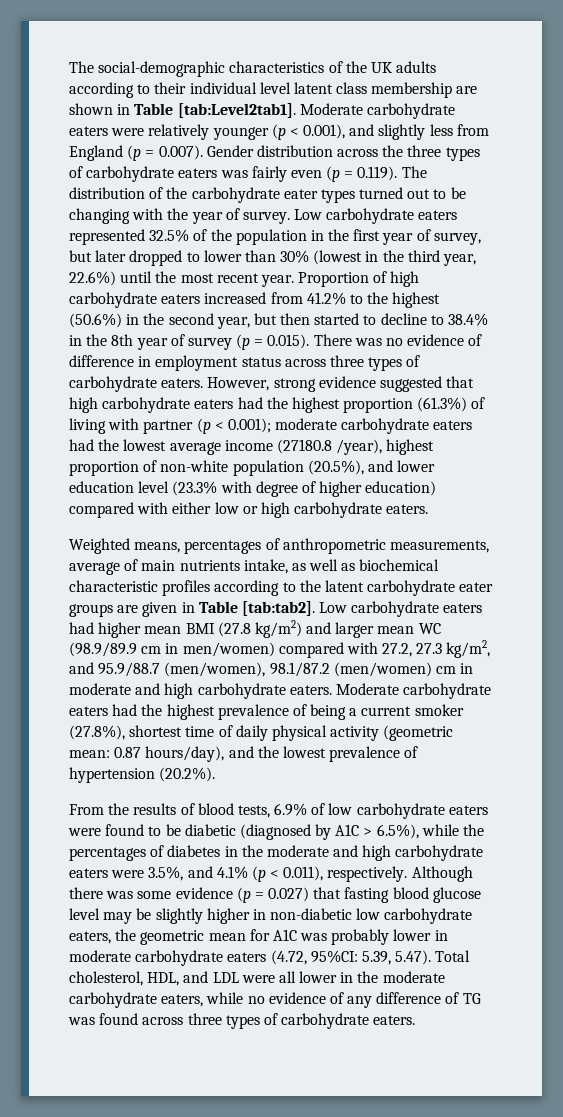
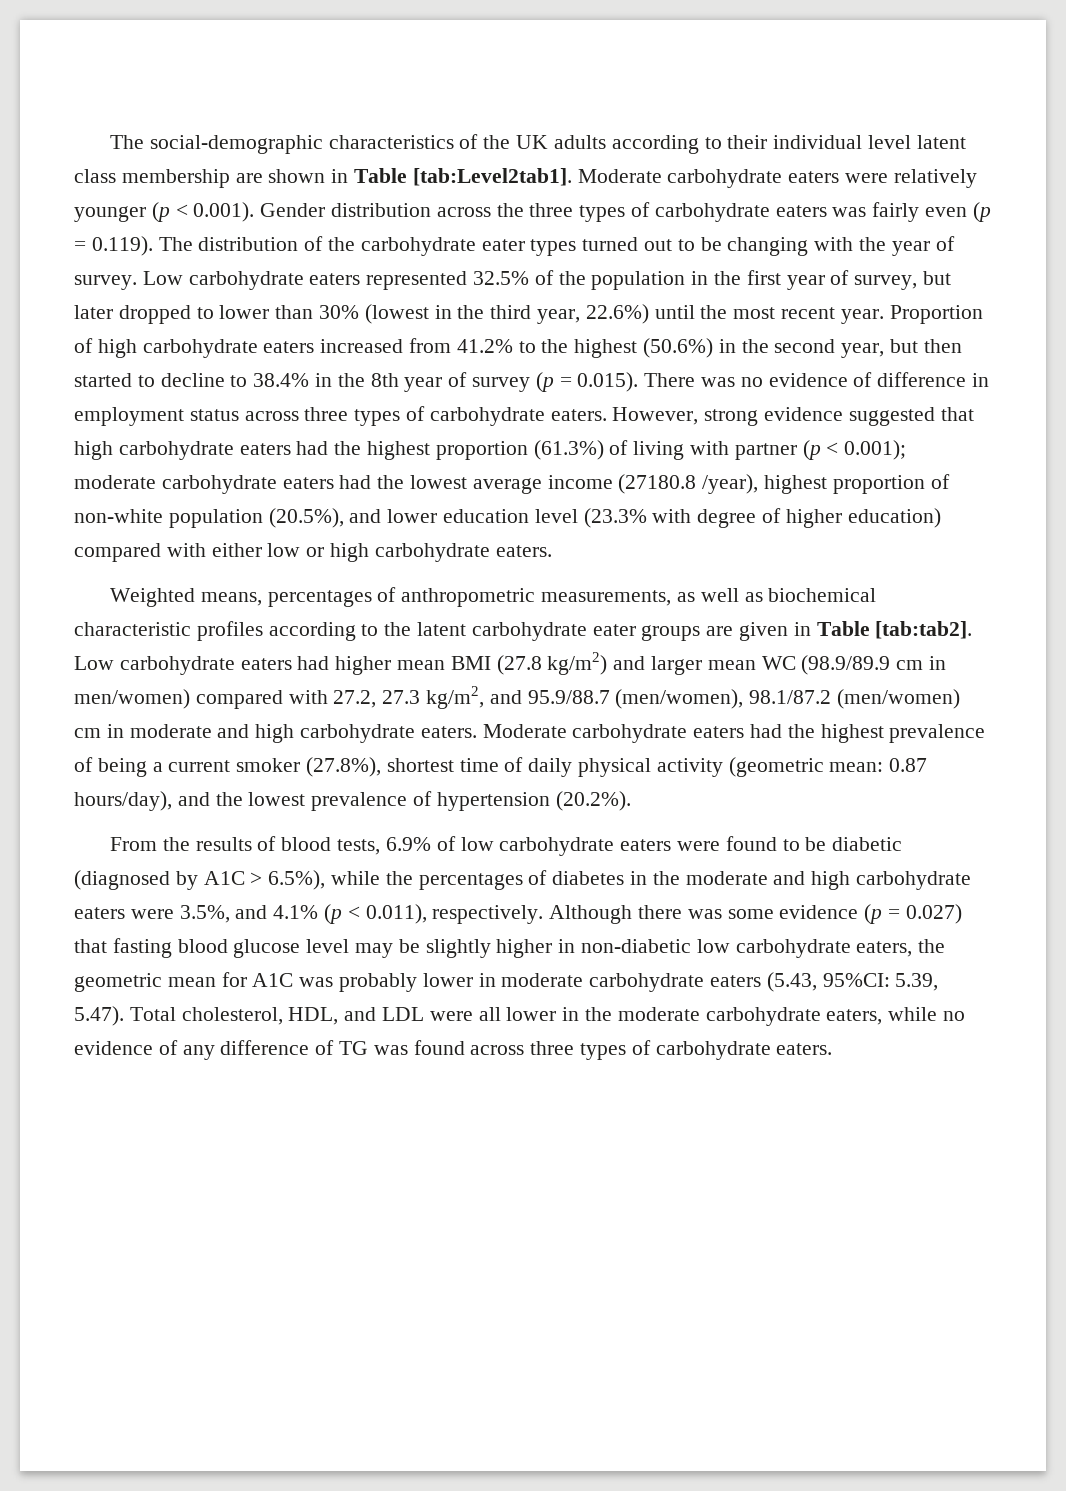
[303,124,489,140] [69,145,203,161] 0.001), and slightly less from England (p = 0.007). -> [193,202,255,222] 0.001).
[69,559,288,575] average of main nutrients intake, -> (672, 598) none
[270,950,307,965] (4.72, -> [766,972,817,992] (5.43,

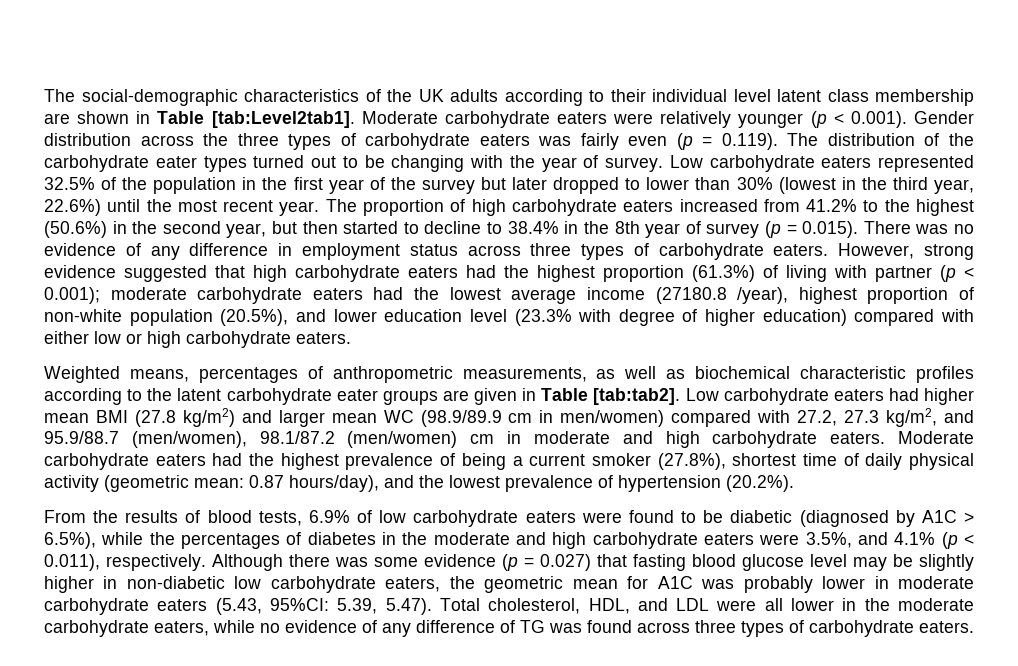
[854,275,918,290] survey, -> [390,177,475,194] the survey
[889,305,983,324] Proportion -> [325,199,445,216] The proportion
(873, 379) none -> [150,246,180,260] any

